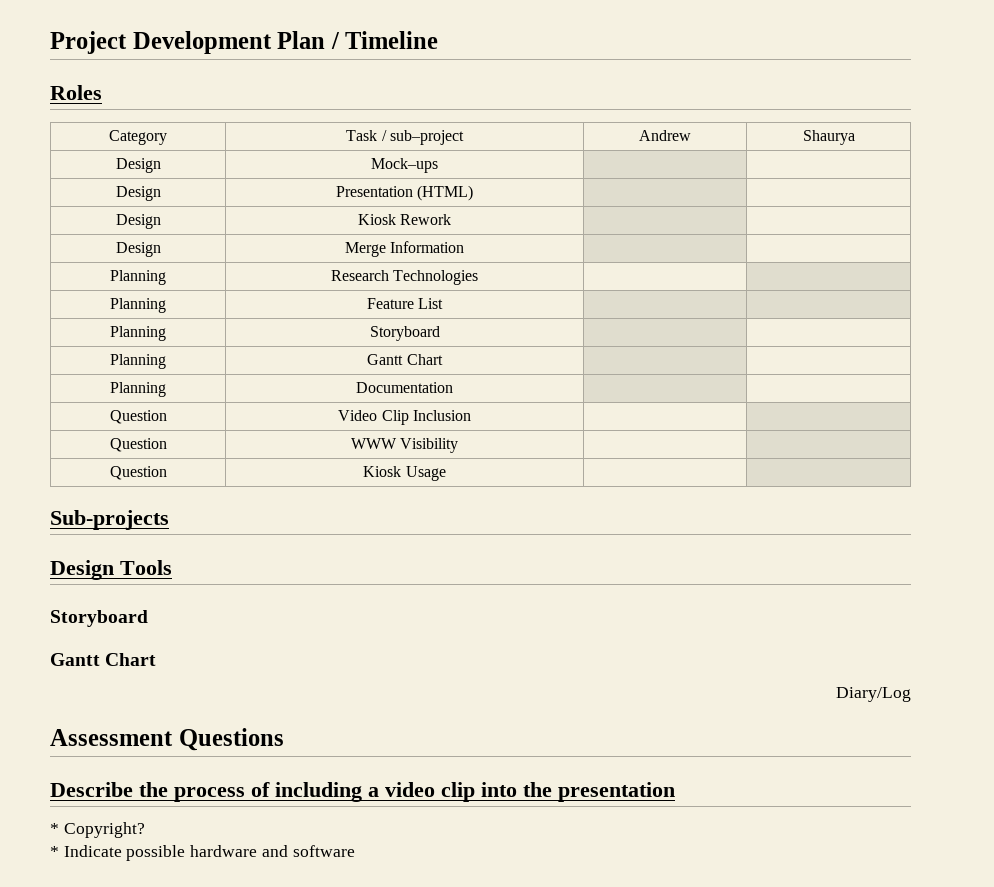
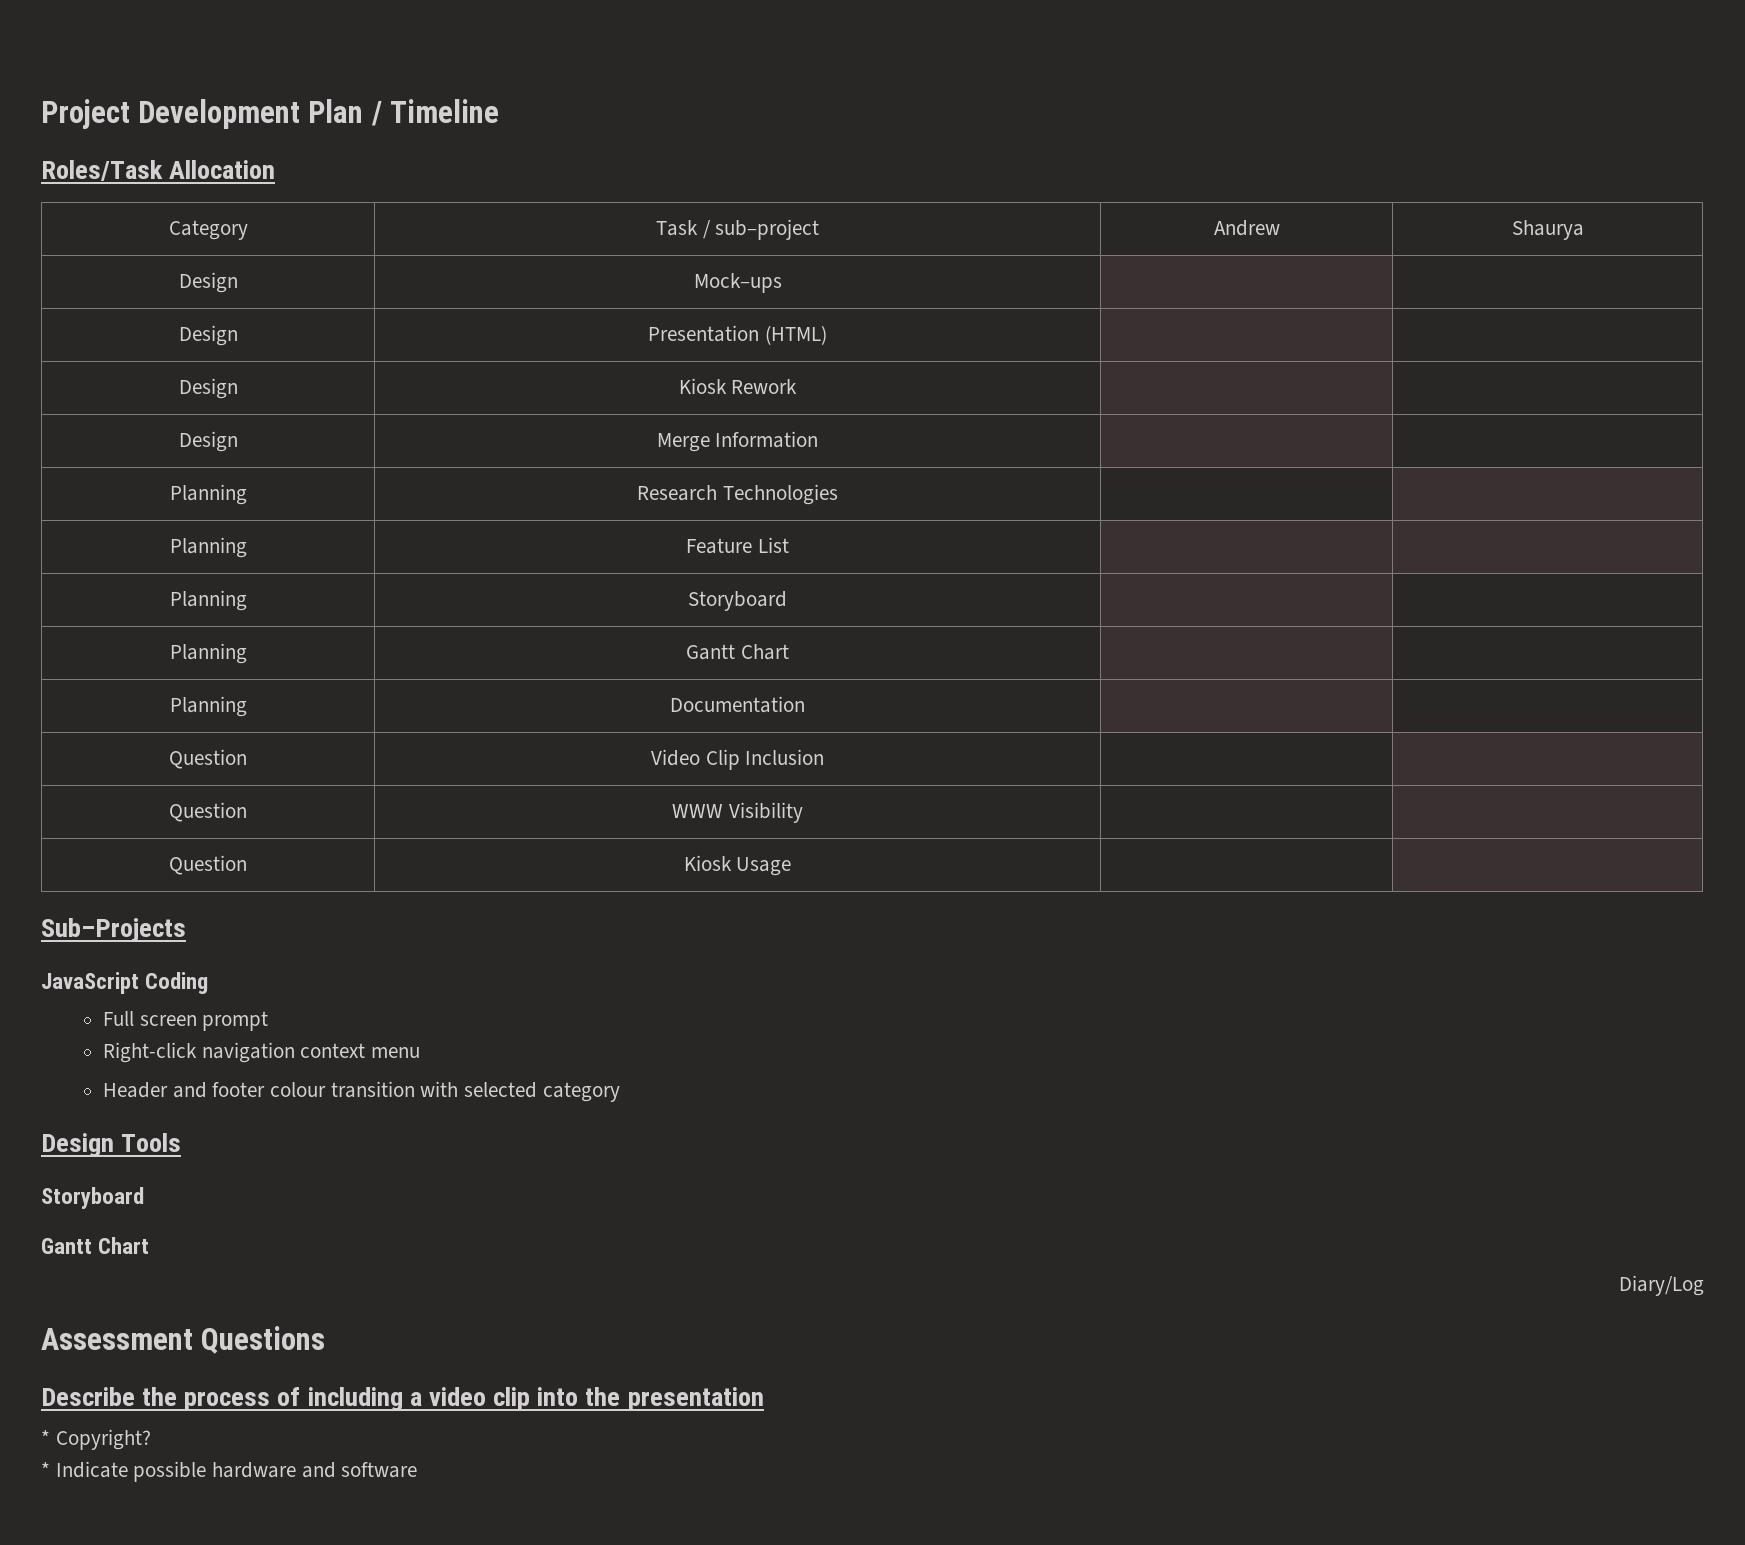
[50,85,102,100] Roles -> [41,160,276,181] Roles/Task Allocation
[50,510,169,530] Sub-projects -> [41,918,186,942] [41,972,209,994] [102,1011,269,1031] [102,1042,420,1063] [102,1081,620,1102] Sub–Projects // JavaScript Coding // Full screen prompt // Right-click navigation context menu // Header and footer colour transition with selected category

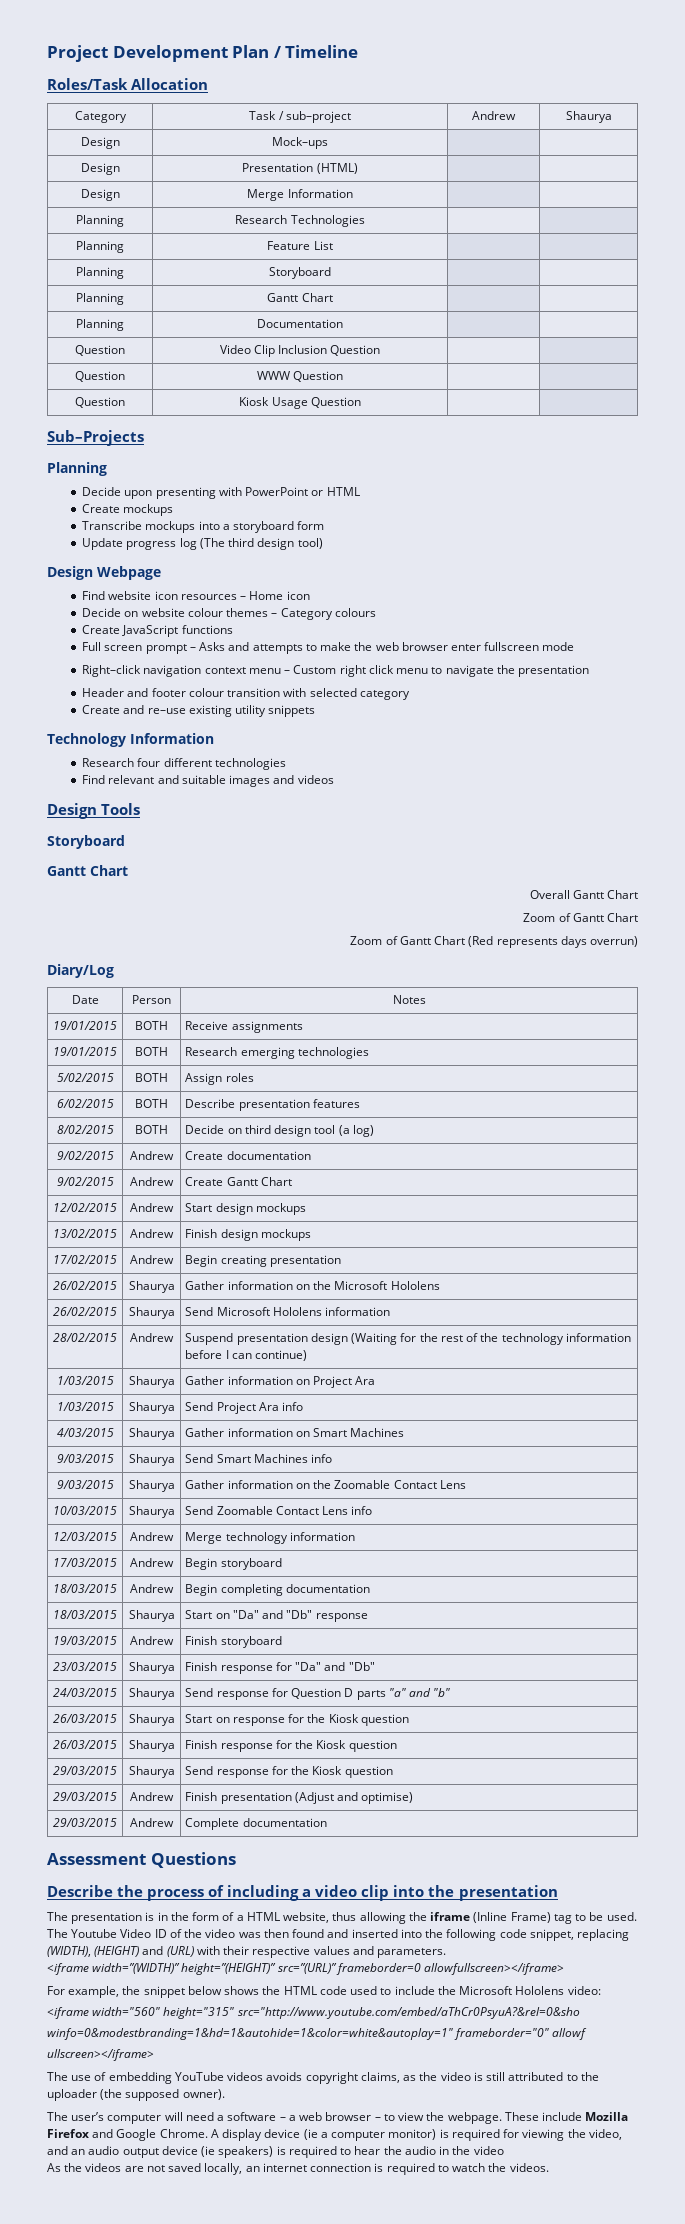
[178,378,238,399] [678,378,798,394] // Design | Kiosk Rework | | -> (358, 168) none
(825, 757) none -> [330,345,381,356] Question
[728,802,803,823] Visibility -> [293,371,344,382] Question
(792, 866) none -> [310,397,361,408] Question
[41,972,209,994] [102,1011,269,1031] [102,1042,420,1063] JavaScript Coding // Full screen prompt // Right-click navigation context menu -> [47,462,107,476] [82,487,360,499] [82,504,174,516] [82,521,325,533] [82,538,323,550] [47,566,161,580] [82,591,310,600] [82,608,376,620] [82,625,233,637] [82,642,575,654] [82,665,590,677] Planning // Decide upon presenting with PowerPoint or HTML // Create mockups // Transcribe mockups into a storyboard form // Update progress log (The third design tool) // Design Webpage // Find website icon resources – Home icon // Decide on website colour themes – Category colours // Create JavaScript functions // Full screen prompt – Asks and attempts to make the web browser enter fullscreen mode // Right–click navigation context menu – Custom right click menu to navigate the presentation
(620, 1092) none -> [82,705,316,717] [47,733,214,747] [82,758,286,770] [82,775,334,787] // Create and re–use existing utility snippets // Technology Information // Research four different technologies // Find relevant and suitable images and videos
[1619,1275,1704,1296] Diary/Log -> [529,890,638,899] [523,913,638,922] [350,936,638,948] [47,964,114,978] [71,995,99,1004] [132,995,171,1004] [392,995,426,1004] [53,1021,117,1030] [135,1021,168,1030] [185,1021,303,1033] [53,1047,117,1056] [135,1047,168,1056] [185,1047,369,1059] [56,1073,114,1082] [135,1073,168,1082] [185,1073,254,1085] [56,1099,114,1108] [135,1099,168,1108] [185,1099,360,1111] [56,1125,114,1134] [135,1125,168,1134] [185,1125,374,1137] [56,1151,114,1160] [130,1151,174,1160] [185,1151,311,1160] [56,1177,114,1186] [130,1177,174,1186] [185,1177,292,1186] [53,1203,117,1212] [130,1203,174,1212] [185,1203,306,1215] [53,1229,117,1238] [130,1229,174,1238] [185,1229,311,1241] [53,1255,117,1264] [130,1255,174,1264] [185,1255,341,1267] [53,1281,117,1290] [128,1281,175,1293] [185,1281,440,1290] [53,1307,117,1316] [128,1307,175,1319] [185,1307,391,1316] [53,1333,117,1342] [130,1333,174,1342] [185,1333,631,1345] [185,1350,308,1361] [56,1376,114,1385] [128,1376,175,1388] [185,1376,376,1388] [56,1402,114,1411] [128,1402,175,1414] [185,1402,304,1414] [56,1428,114,1437] [128,1428,175,1440] [185,1428,405,1437] [56,1454,114,1463] [128,1454,175,1466] [185,1454,333,1463] [56,1480,114,1489] [128,1480,175,1492] [185,1480,466,1489] [53,1506,117,1515] [128,1506,175,1518] [185,1506,373,1515] [53,1532,117,1541] [130,1532,174,1541] [185,1532,355,1544] [53,1558,117,1567] [130,1558,174,1567] [185,1558,282,1570] [53,1584,117,1593] [130,1584,174,1593] [185,1584,370,1596] [53,1610,117,1619] [128,1610,175,1622] [185,1610,368,1622] [53,1636,117,1645] [130,1636,174,1645] [185,1636,282,1648] [53,1662,117,1671] [128,1662,175,1674] [185,1662,375,1674] [53,1688,117,1697] [128,1688,175,1700] [185,1688,451,1700] [53,1714,117,1723] [128,1714,175,1726] [185,1714,409,1726] [53,1740,117,1749] [128,1740,175,1752] [185,1740,397,1752] [53,1766,117,1775] [128,1766,175,1778] [185,1766,393,1778] [53,1792,117,1801] [130,1792,174,1801] [185,1792,414,1804] [53,1818,117,1827] [130,1818,174,1827] [185,1818,327,1830] Overall Gantt Chart // Zoom of Gantt Chart // Zoom of Gantt Chart (Red represents days overrun) // Diary/Log // Date | Person | Notes // 19/01/2015 | BOTH | Receive assignments // 19/01/2015 | BOTH | Research emerging technologies // 5/02/2015 | BOTH | Assign roles // 6/02/2015 | BOTH | Describe presentation features // 8/02/2015 | BOTH | Decide on third design tool (a log) // 9/02/2015 | Andrew | Create documentation // 9/02/2015 | Andrew | Create Gantt Chart // 12/02/2015 | Andrew | Start design mockups // 13/02/2015 | Andrew | Finish design mockups // 17/02/2015 | Andrew | Begin creating presentation // 26/02/2015 | Shaurya | Gather information on the Microsoft Hololens // 26/02/2015 | Shaurya | Send Microsoft Hololens information // 28/02/2015 | Andrew | Suspend presentation design (Waiting for the rest of the technology information before I can continue) // 1/03/2015 | Shaurya | Gather information on Project Ara // 1/03/2015 | Shaurya | Send Project Ara info // 4/03/2015 | Shaurya | Gather information on Smart Machines // 9/03/2015 | Shaurya | Send Smart Machines info // 9/03/2015 | Shaurya | Gather information on the Zoomable Contact Lens // 10/03/2015 | Shaurya | Send Zoomable Contact Lens info // 12/03/2015 | Andrew | Merge technology information // 17/03/2015 | Andrew | Begin storyboard // 18/03/2015 | Andrew | Begin completing documentation // 18/03/2015 | Shaurya | Start on "Da" and "Db" response // 19/03/2015 | Andrew | Finish storyboard // 23/03/2015 | Shaurya | Finish response for "Da" and "Db" // 24/03/2015 | Shaurya | Send response for Question D parts "a" and "b" // 26/03/2015 | Shaurya | Start on response for the Kiosk question // 26/03/2015 | Shaurya | Finish response for the Kiosk question // 29/03/2015 | Shaurya | Send response for the Kiosk question // 29/03/2015 | Andrew | Finish presentation (Adjust and optimise) // 29/03/2015 | Andrew | Complete documentation
[41,1429,151,1450] [41,1461,418,1482] * Copyright? // * Indicate possible hardware and software -> [47,1912,637,1924] [47,1929,630,1941] [47,1946,447,1958] [47,1963,565,1975] [47,1986,601,1998] [47,2007,580,2019] [47,2028,588,2040] [47,2049,154,2061] [47,2072,599,2084] [47,2089,225,2101] [47,2112,629,2124] [47,2129,622,2141] [47,2146,504,2158] [47,2163,549,2175] The presentation is in the form of a HTML website, thus allowing the iframe (Inline Frame) tag to be used. The Youtube Video ID of the video was then found and inserted into the following code snippet, replacing (WIDTH), (HEIGHT) and (URL) with their respective values and parameters. // <iframe width=”(WIDTH)” height=”(HEIGHT)” src=”(URL)” frameborder=0 allowfullscreen></iframe> // For example, the snippet below shows the HTML code used to include the Microsoft Hololens video: // <iframe width="560" height="315" src="http://www.youtube.com/embed/aThCr0PsyuA?&rel=0&sho // winfo=0&modestbranding=1&hd=1&autohide=1&color=white&autoplay=1" frameborder="0" allowf // ullscreen></iframe> // The use of embedding YouTube videos avoids copyright claims, as the video is still attributed to the uploader (the supposed owner). // The user’s computer will need a software – a web browser – to view the webpage. These include Mozilla Firefox and Google Chrome. A display device (ie a computer monitor) is required for viewing the video, and an audio output device (ie speakers) is required to hear the audio in the video // As the videos are not saved locally, an internet connection is required to watch the videos.

